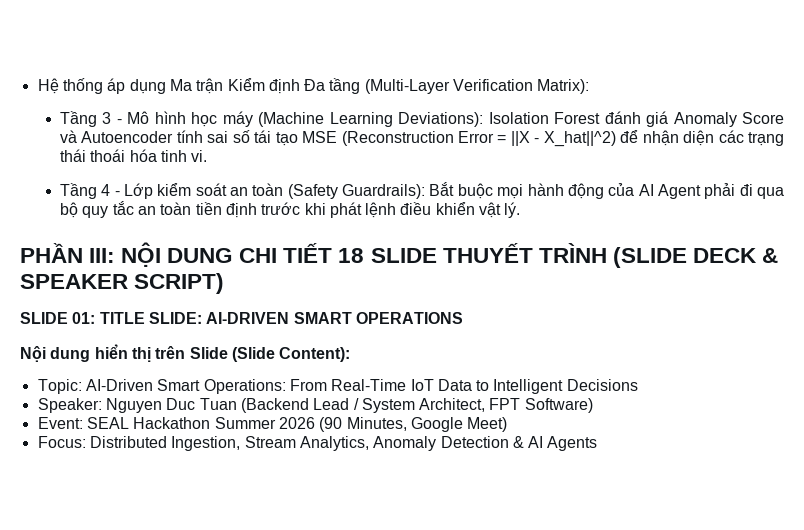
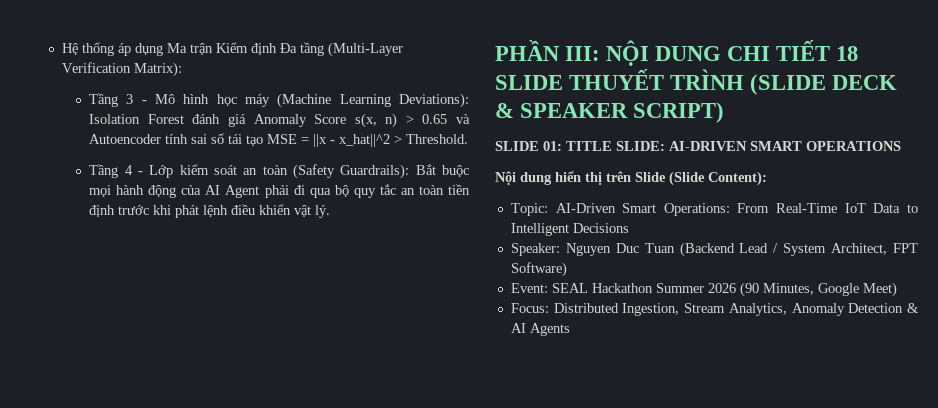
(784, 118) none -> [354,113,448,128] s(x, n) > 0.65
[341,130,785,147] [59,149,208,162] (Reconstruction Error = ||X - X_hat||^2) để nhận diện các trạng thái thoái hóa tinh vi. -> [301,134,469,147] = ||x - x_hat||^2 > Threshold.

